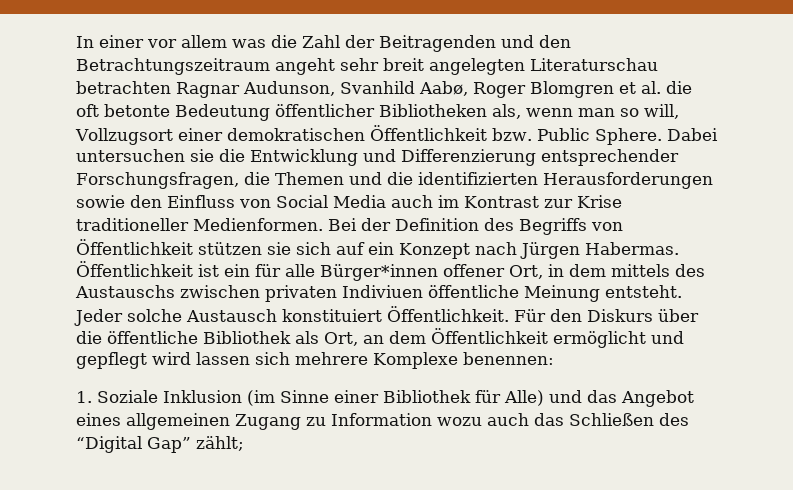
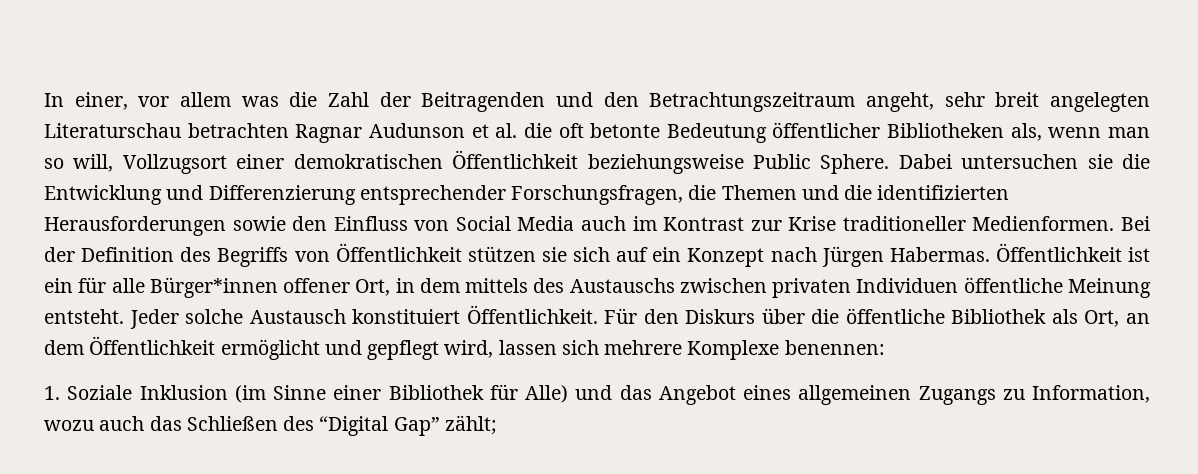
[99,35,144,48] einer -> [74,92,128,110] einer,
[275,58,335,75] angeht -> [866,92,934,112] angeht,
[243,81,614,98] Audunson, Svanhild Aabø, Roger Blomgren -> [368,123,465,138] Audunson
[491,128,532,141] bzw. -> [587,154,744,174] beziehungsweise
[342,285,423,298] Indiviuen -> [856,278,959,293] Individuen
[152,352,191,365] wird -> [444,340,494,358] wird,
[235,413,432,430] Zugang zu Information -> [918,385,1150,405] Zugangs zu Information,

